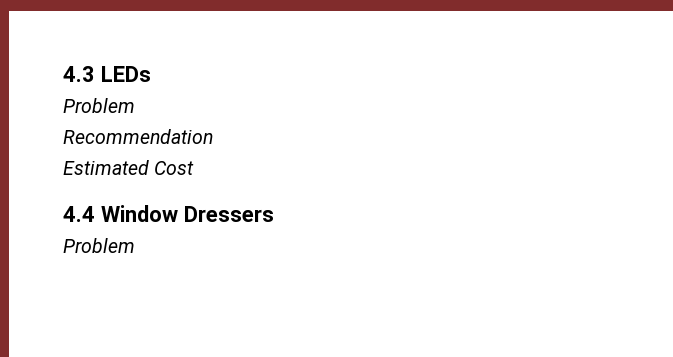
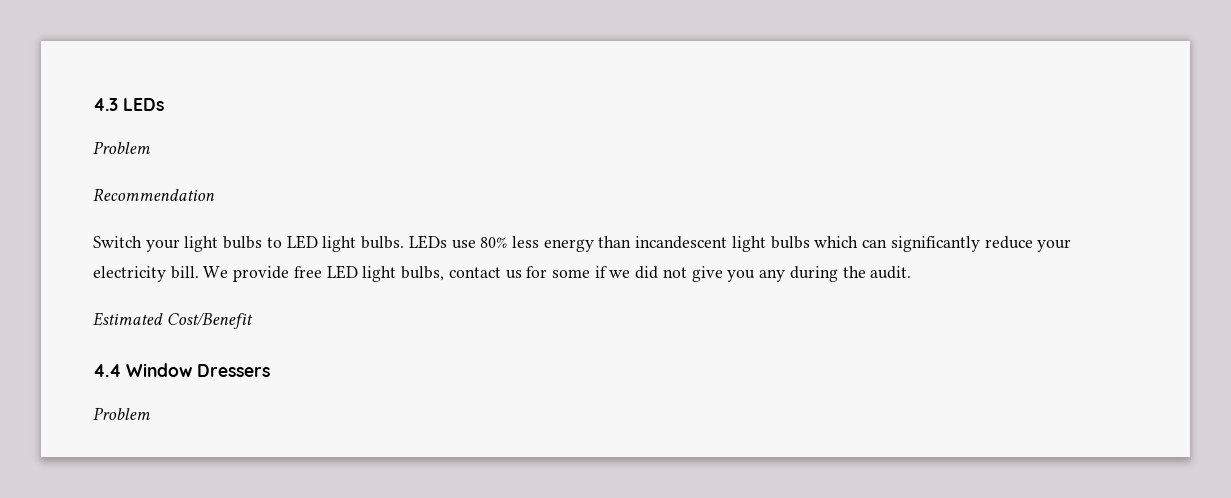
(213, 136) none -> [93,235,1072,252] [93,265,912,282] // Switch your light bulbs to LED light bulbs. LEDs use 80% less energy than incandescent light bulbs which can significantly reduce your electricity bill. We provide free LED light bulbs, contact us for some if we did not give you any during the audit.
[154,161,195,175] Cost -> [166,312,253,329] Cost/Benefit

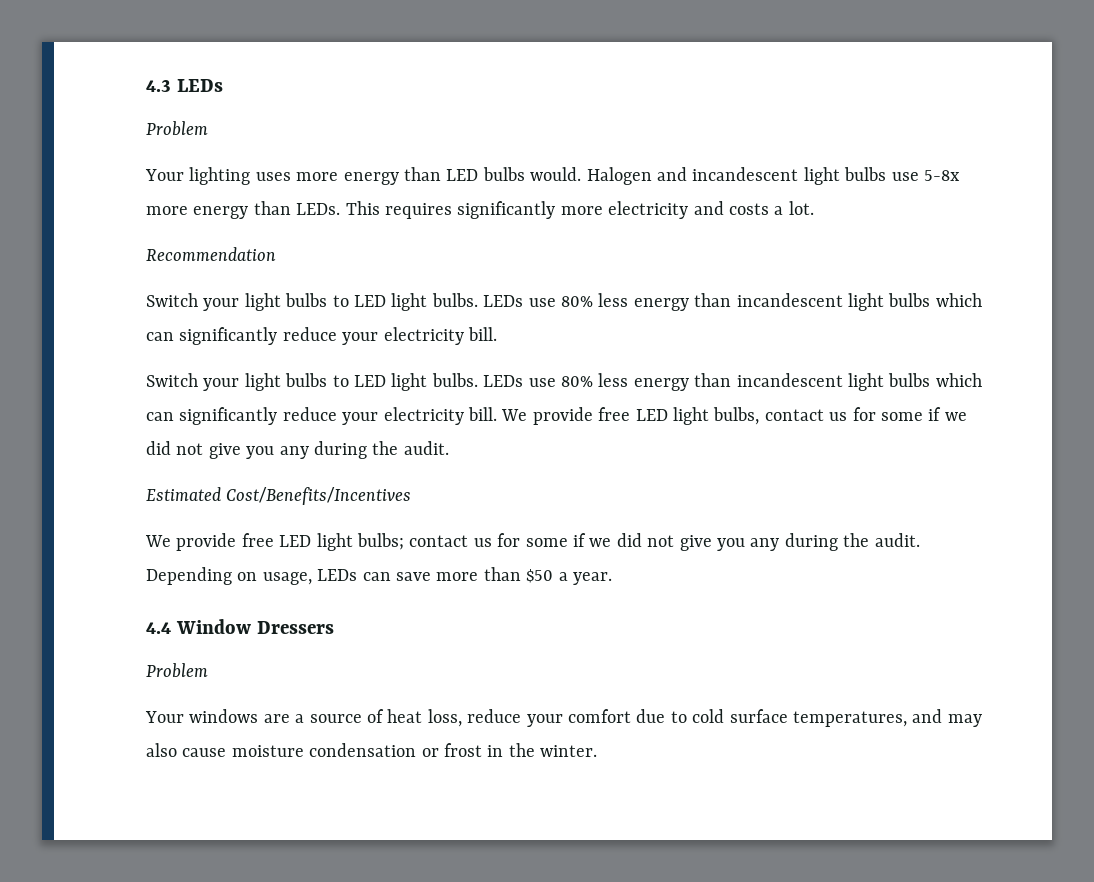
(150, 147) none -> [145,167,960,185] [146,201,814,219] // Your lighting uses more energy than LED bulbs would. Halogen and incandescent light bulbs use 5-8x more energy than LEDs. This requires significantly more electricity and costs a lot.
(199, 272) none -> [146,373,982,391] [146,407,497,425] // Switch your light bulbs to LED light bulbs. LEDs use 80% less energy than incandescent light bulbs which can significantly reduce your electricity bill.
[166,312,253,329] [93,363,270,377] [93,407,150,420] Cost/Benefit // 4.4 Window Dressers // Problem -> [226,487,412,505] [145,533,920,551] [146,567,612,585] [146,619,334,634] [146,663,208,678] [145,709,982,727] [146,743,598,757] Cost/Benefits/Incentives // We provide free LED light bulbs; contact us for some if we did not give you any during the audit. Depending on usage, LEDs can save more than $50 a year. // 4.4 Window Dressers // Problem // Your windows are a source of heat loss, reduce your comfort due to cold surface temperatures, and may also cause moisture condensation or frost in the winter.

